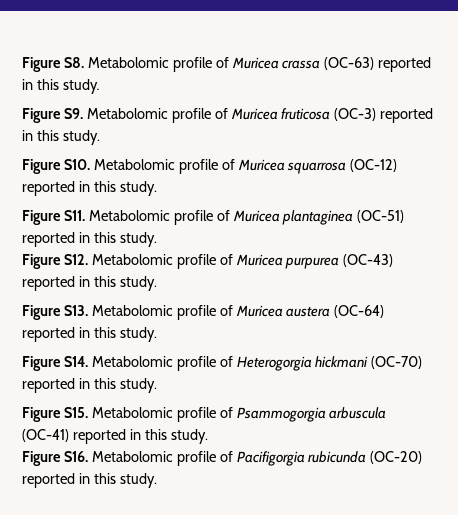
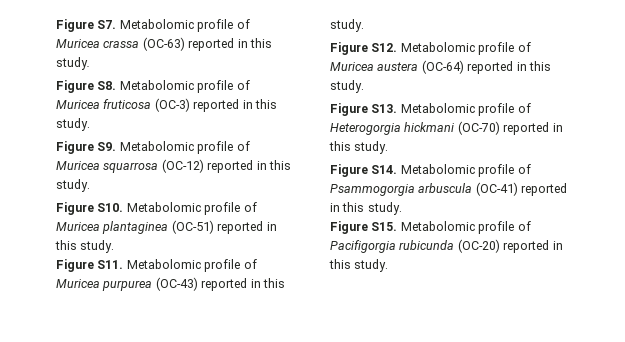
[22,57,84,72] Figure S8. -> [56,19,117,32] Figure S7.
[63,108,83,119] S9. -> [97,81,117,90] S8.
[63,159,90,170] S10. -> [97,142,117,151] S9.
[63,210,85,221] S11. -> [97,203,124,212] S10.
[63,254,88,265] S12. -> [97,260,124,269] S11.
[63,305,88,316] S13. -> [371,43,398,52] S12.
[63,356,88,367] S14. -> [371,104,398,113] S13.
[63,407,88,418] S15. -> [371,165,398,174] S14.
[63,451,88,462] S16. -> [371,222,398,231] S15.

